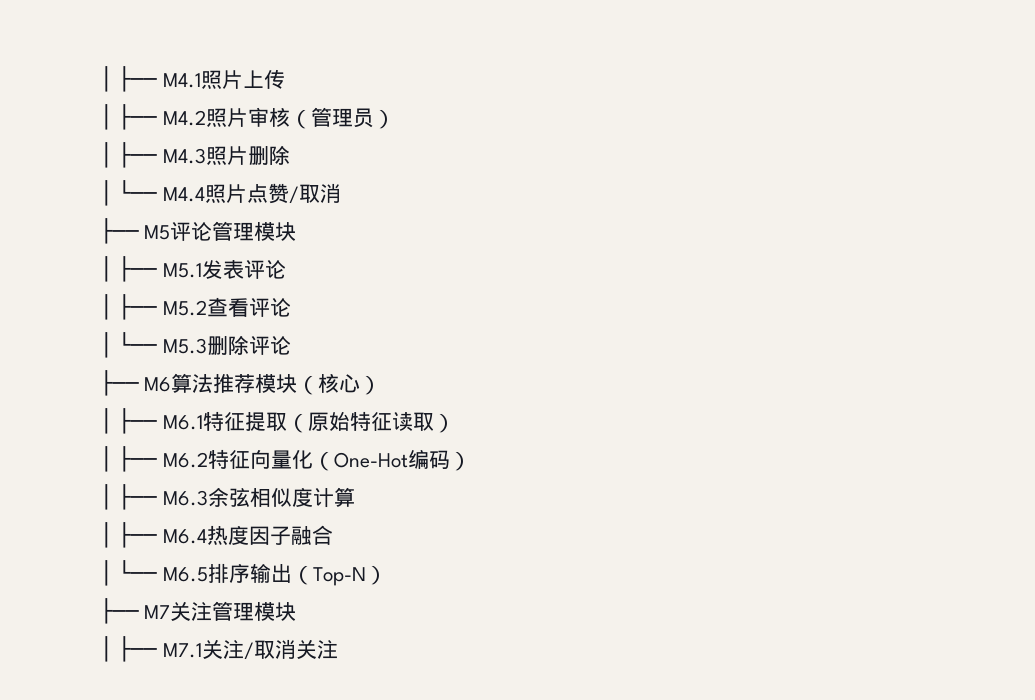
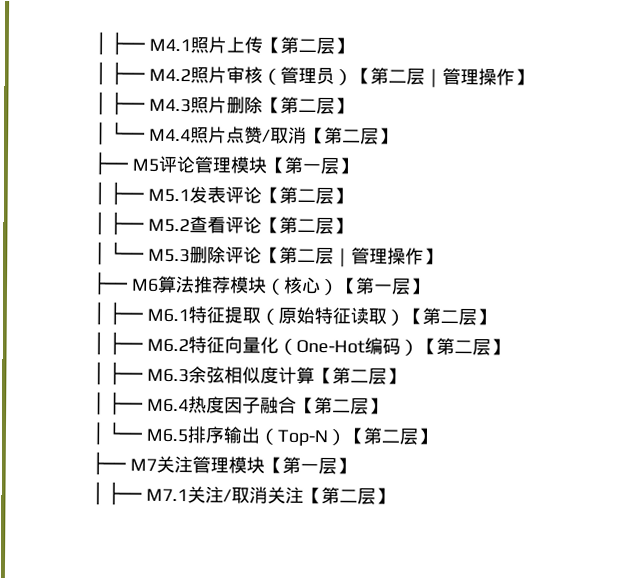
(285, 79) none -> [261,36,353,55] 【第二层】
(395, 119) none -> [351,67,533,88] 【第二层｜管理操作】
(290, 155) none -> [261,96,353,115] 【第二层】
(341, 193) none -> [305,126,397,145] 【第二层】
(297, 231) none -> [265,156,357,175] 【第一层】
(286, 269) none -> [260,186,352,205] 【第二层】
(291, 307) none -> [260,216,352,235] 【第二层】
(291, 345) none -> [260,246,442,268] 【第二层｜管理操作】
(382, 385) none -> [336,277,429,295] 【第一层】
(455, 423) none -> [403,307,495,326] 【第二层】
(471, 461) none -> [417,337,509,356] 【第二层】
(355, 497) none -> [313,367,405,385] 【第二层】
(333, 535) none -> [295,396,387,415] 【第二层】
(387, 575) none -> [344,427,437,445] 【第二层】
(297, 611) none -> [263,456,355,475] 【第一层】
(338, 649) none -> [302,486,394,505] 【第二层】

